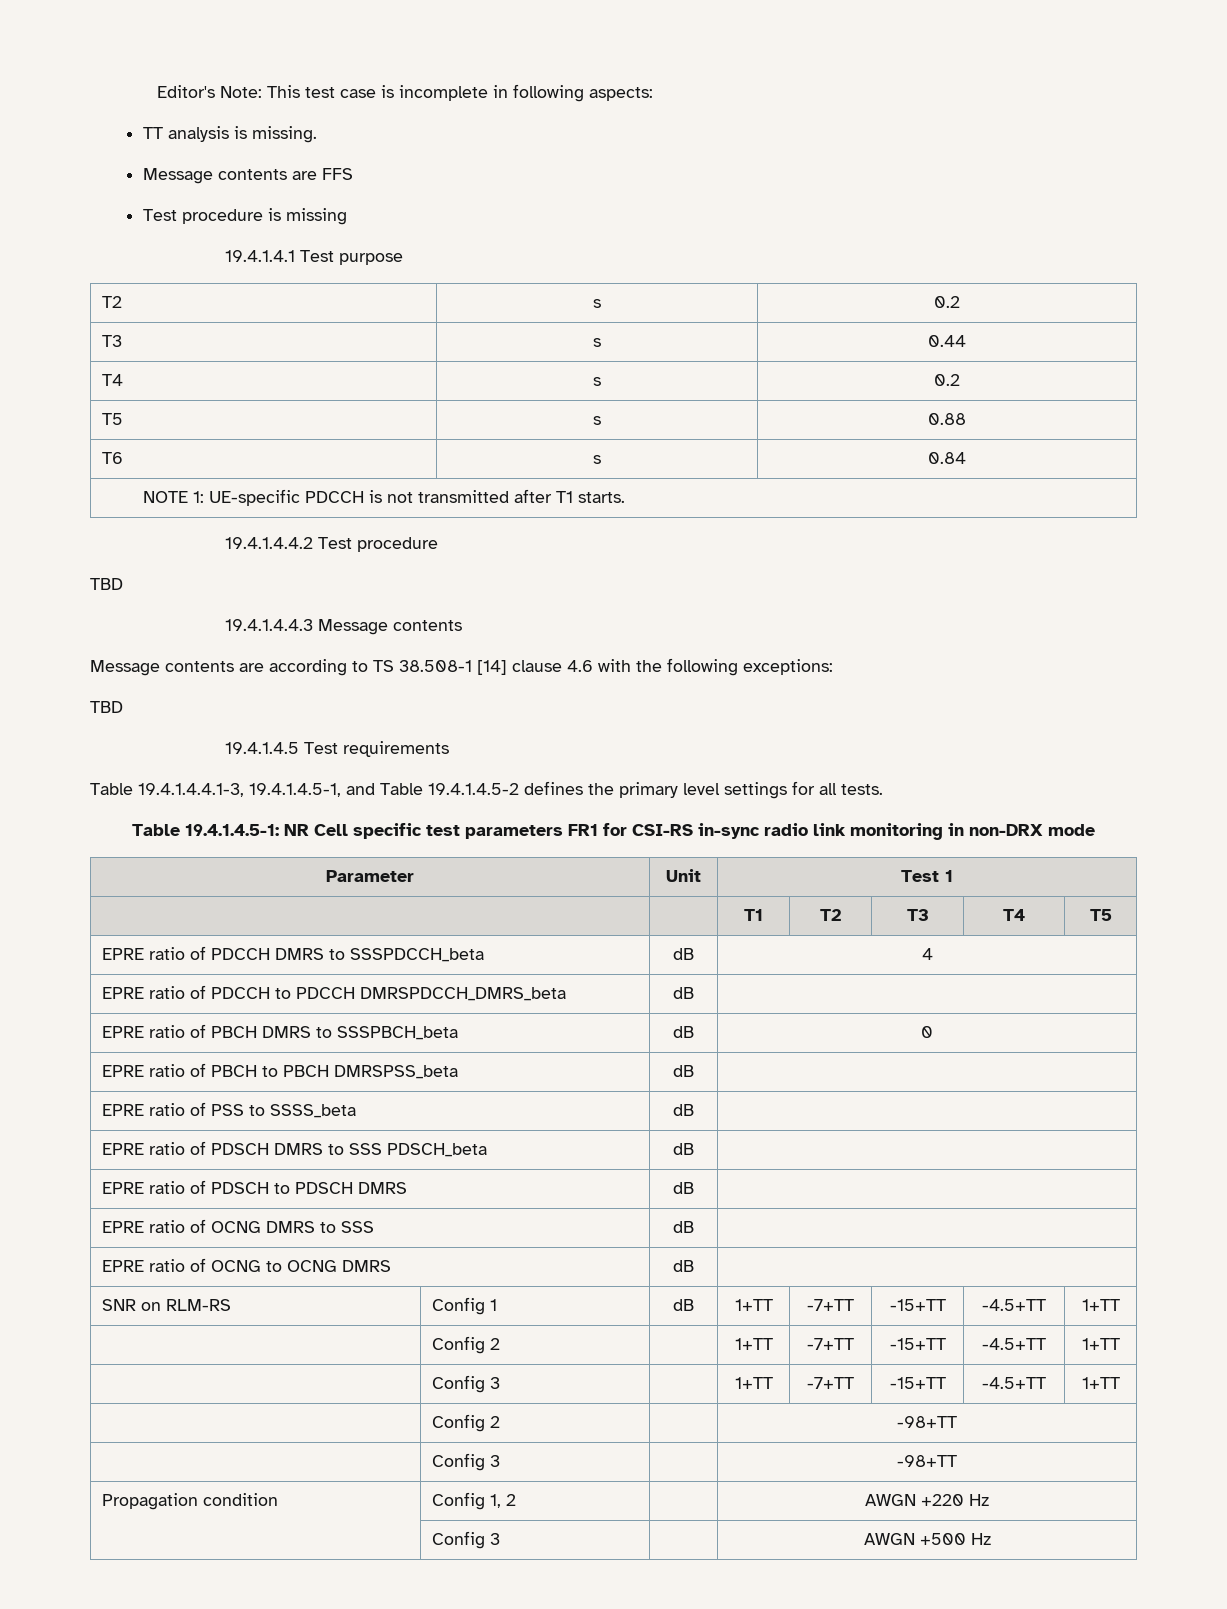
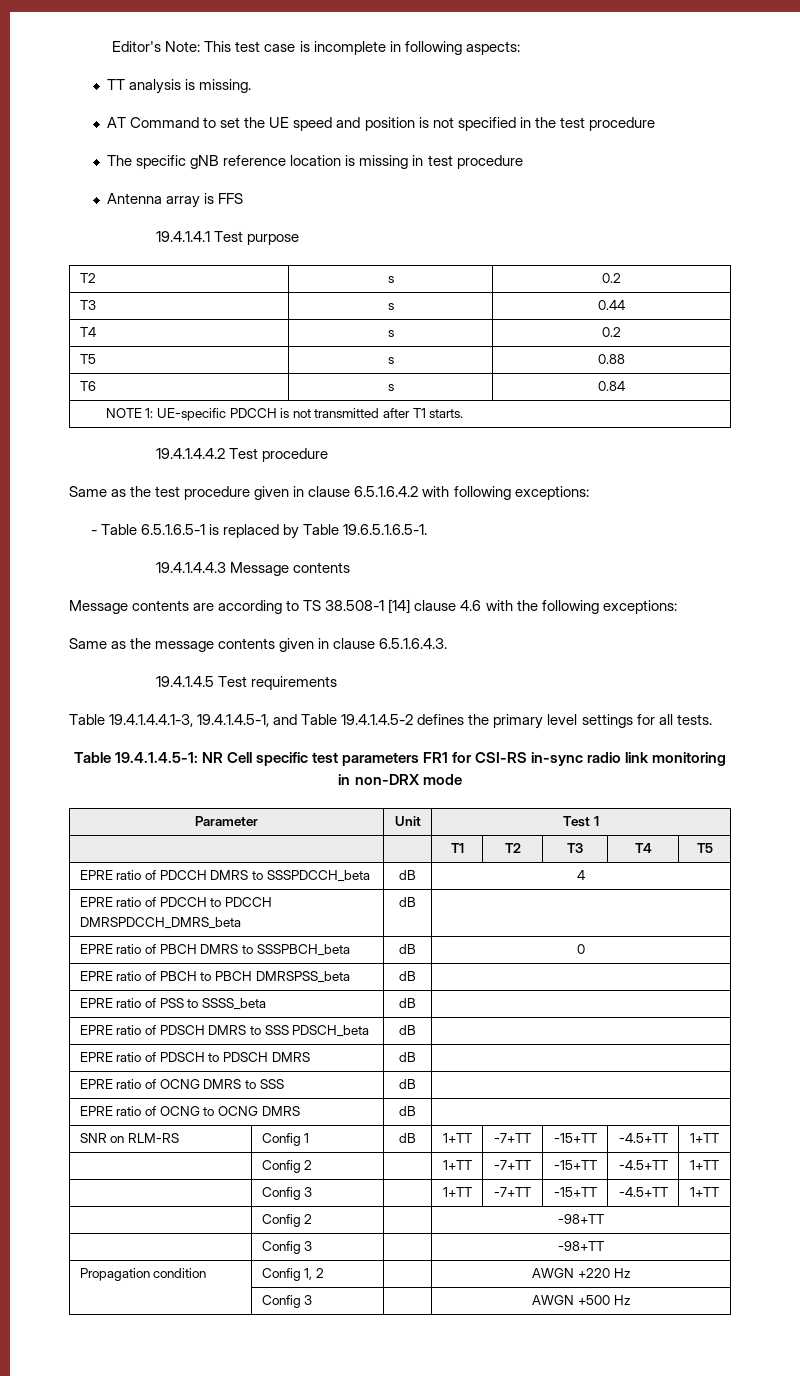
[142,168,353,184] [142,208,347,225] Message contents are FFS // Test procedure is missing -> [107,117,655,131] [107,155,523,169] [107,193,244,208] AT Command to set the UE speed and position is not specified in the test procedure // The specific gNB reference location is missing in test procedure // Antenna array is FFS
[90,578,123,590] TBD -> [69,486,589,500] [90,524,427,539] Same as the test procedure given in clause 6.5.1.6.4.2 with following exceptions: // - Table 6.5.1.6.5-1 is replaced by Table 19.6.5.1.6.5-1.
[90,701,123,713] TBD -> [69,638,448,652] Same as the message contents given in clause 6.5.1.6.4.3.

